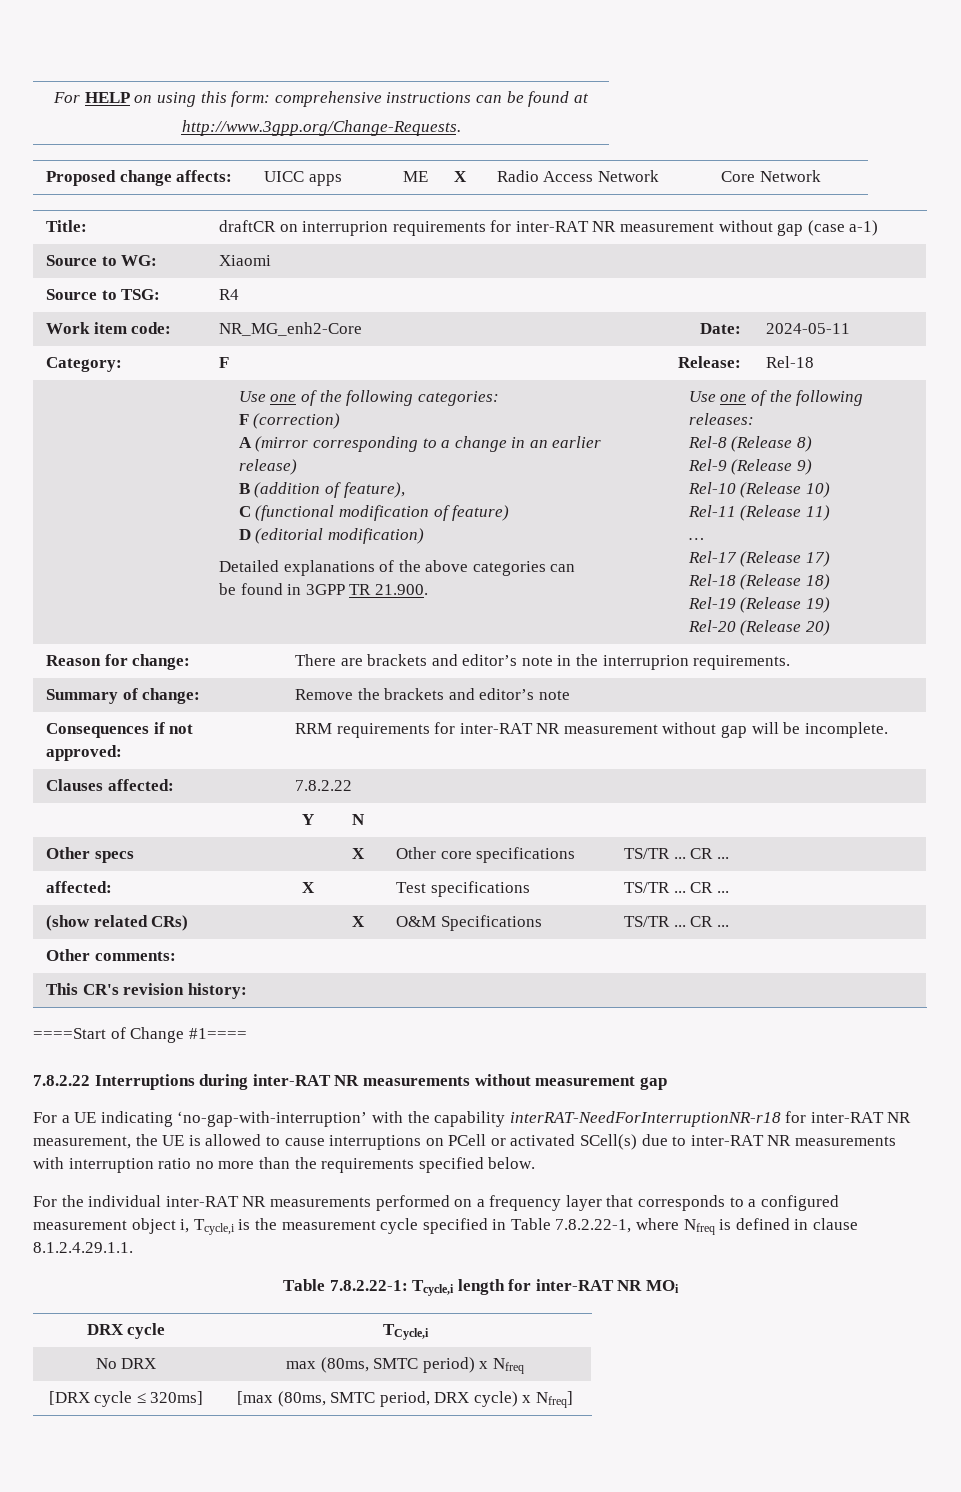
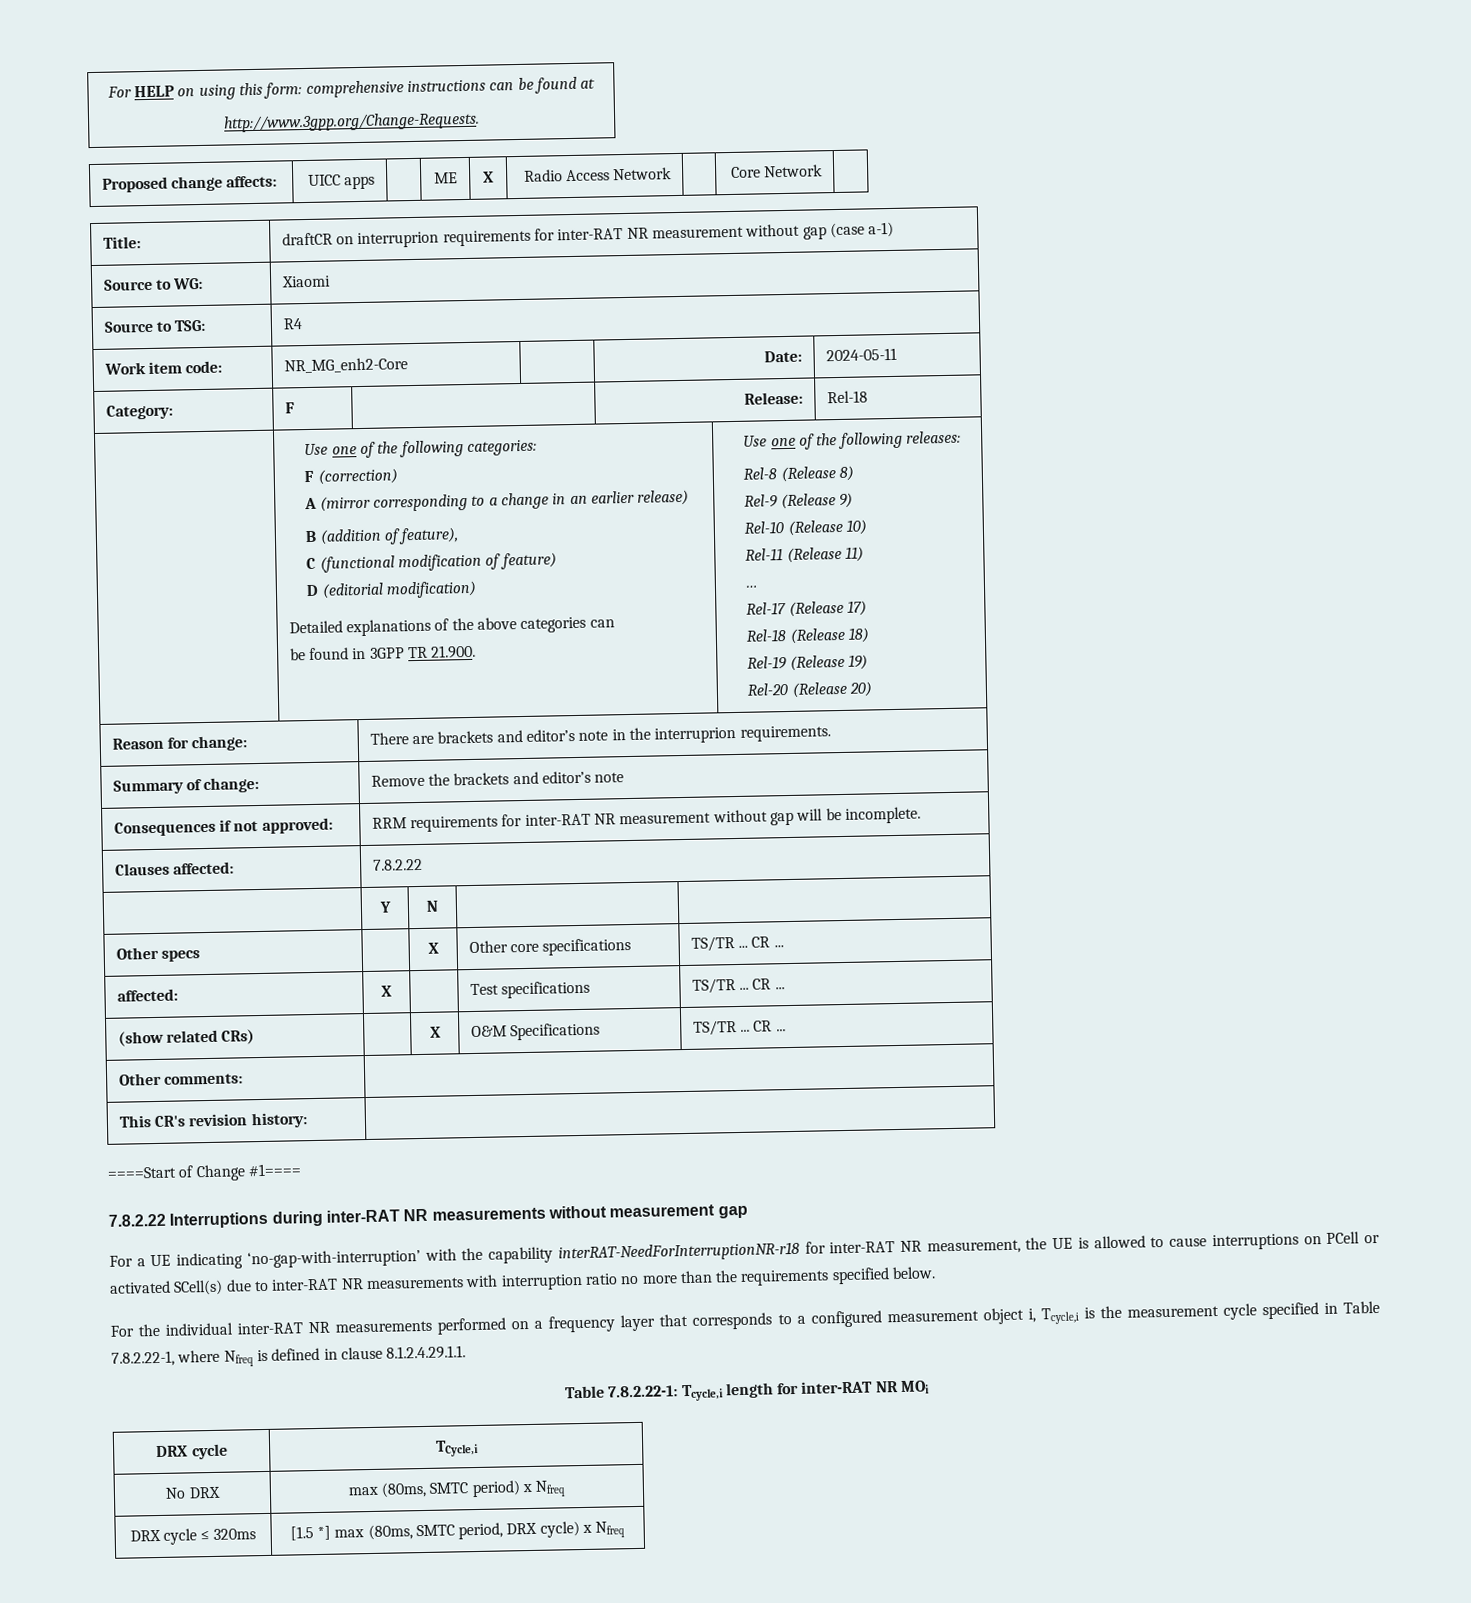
[48,1391,90,1405] [DRX -> [129,1529,161,1542] DRX
[150,1391,204,1405] [236,1391,273,1405] 320ms] | [max -> [213,1528,257,1540] [289,1525,365,1541] 320ms | [1.5 *] max
[536,1391,574,1408] Nfreq] -> [595,1521,626,1538] Nfreq

